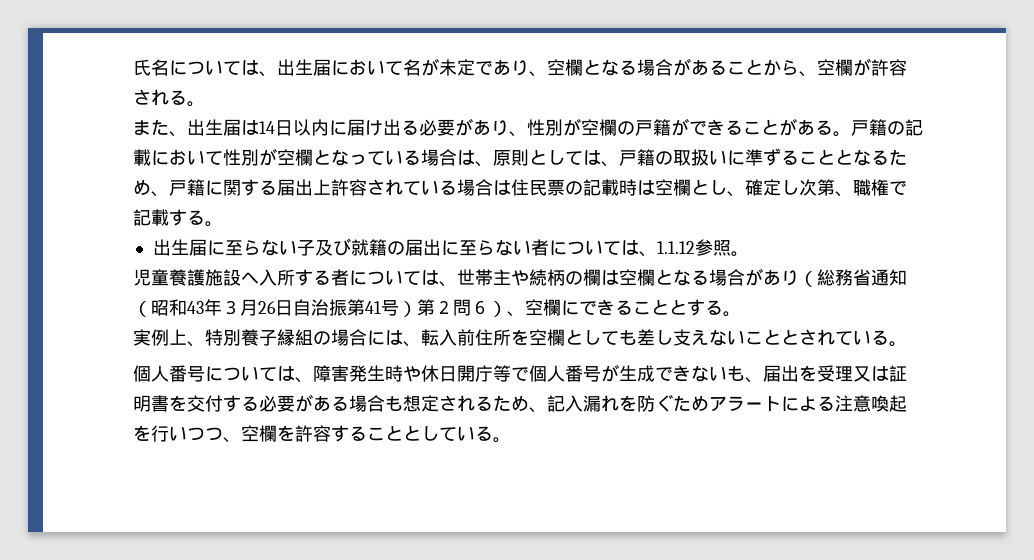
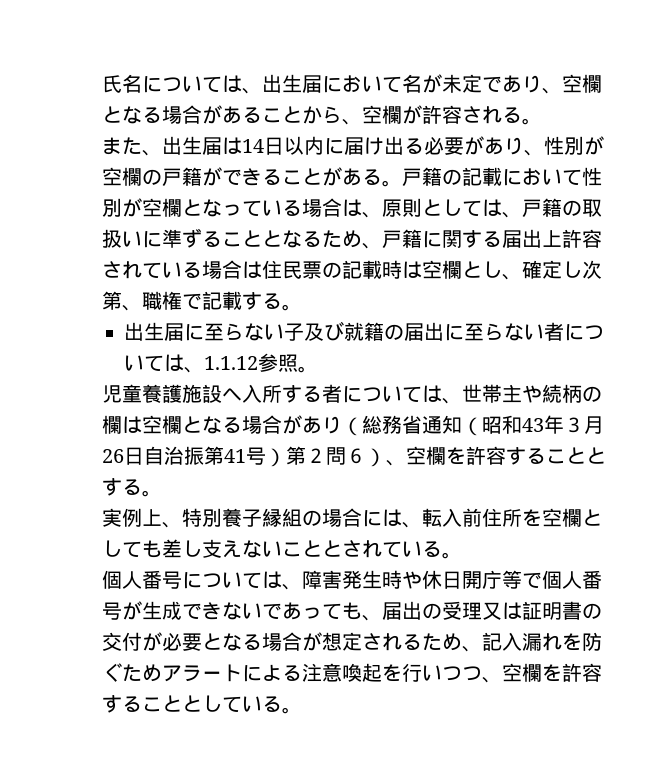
[560,299,615,316] にでき -> [445,446,526,465] を許容す
(727, 373) none -> [261,602,342,620] であって
[798,365,817,381] を -> [421,603,442,619] の
[168,394,403,412] を交付する必要がある場合も -> [581,603,602,619] [101,632,322,651] の交付が必要となる場合が

